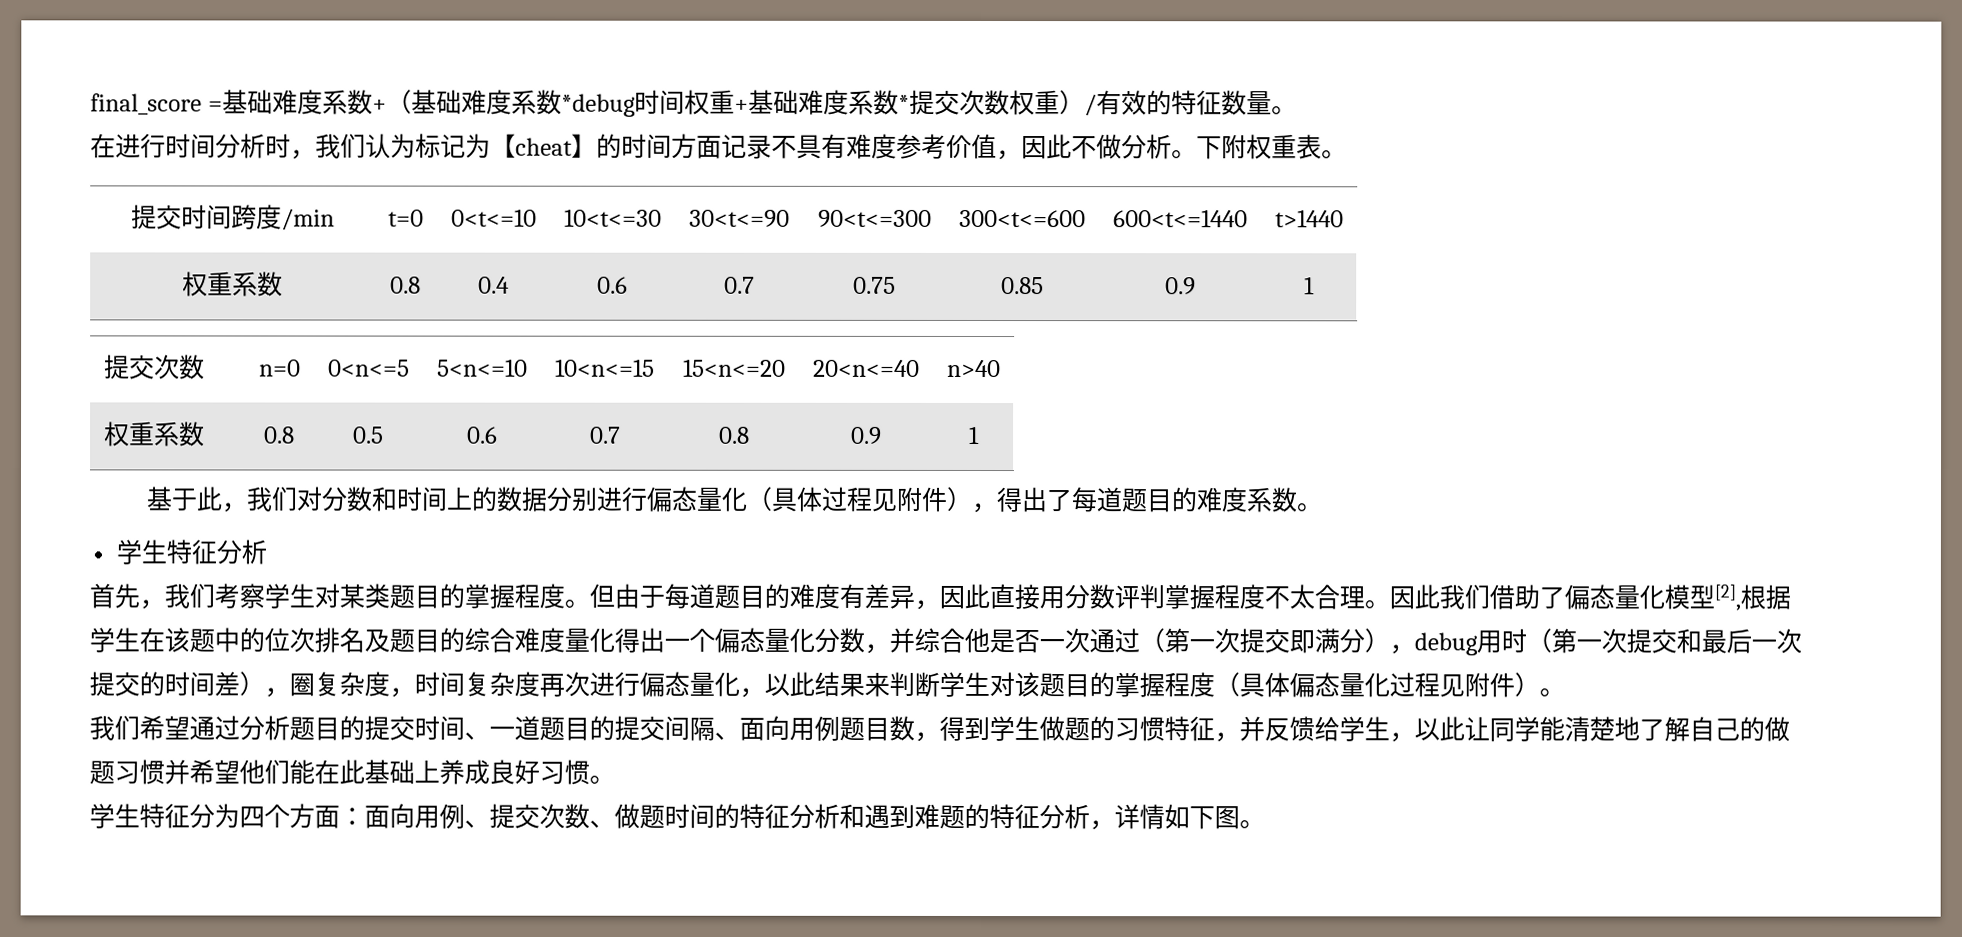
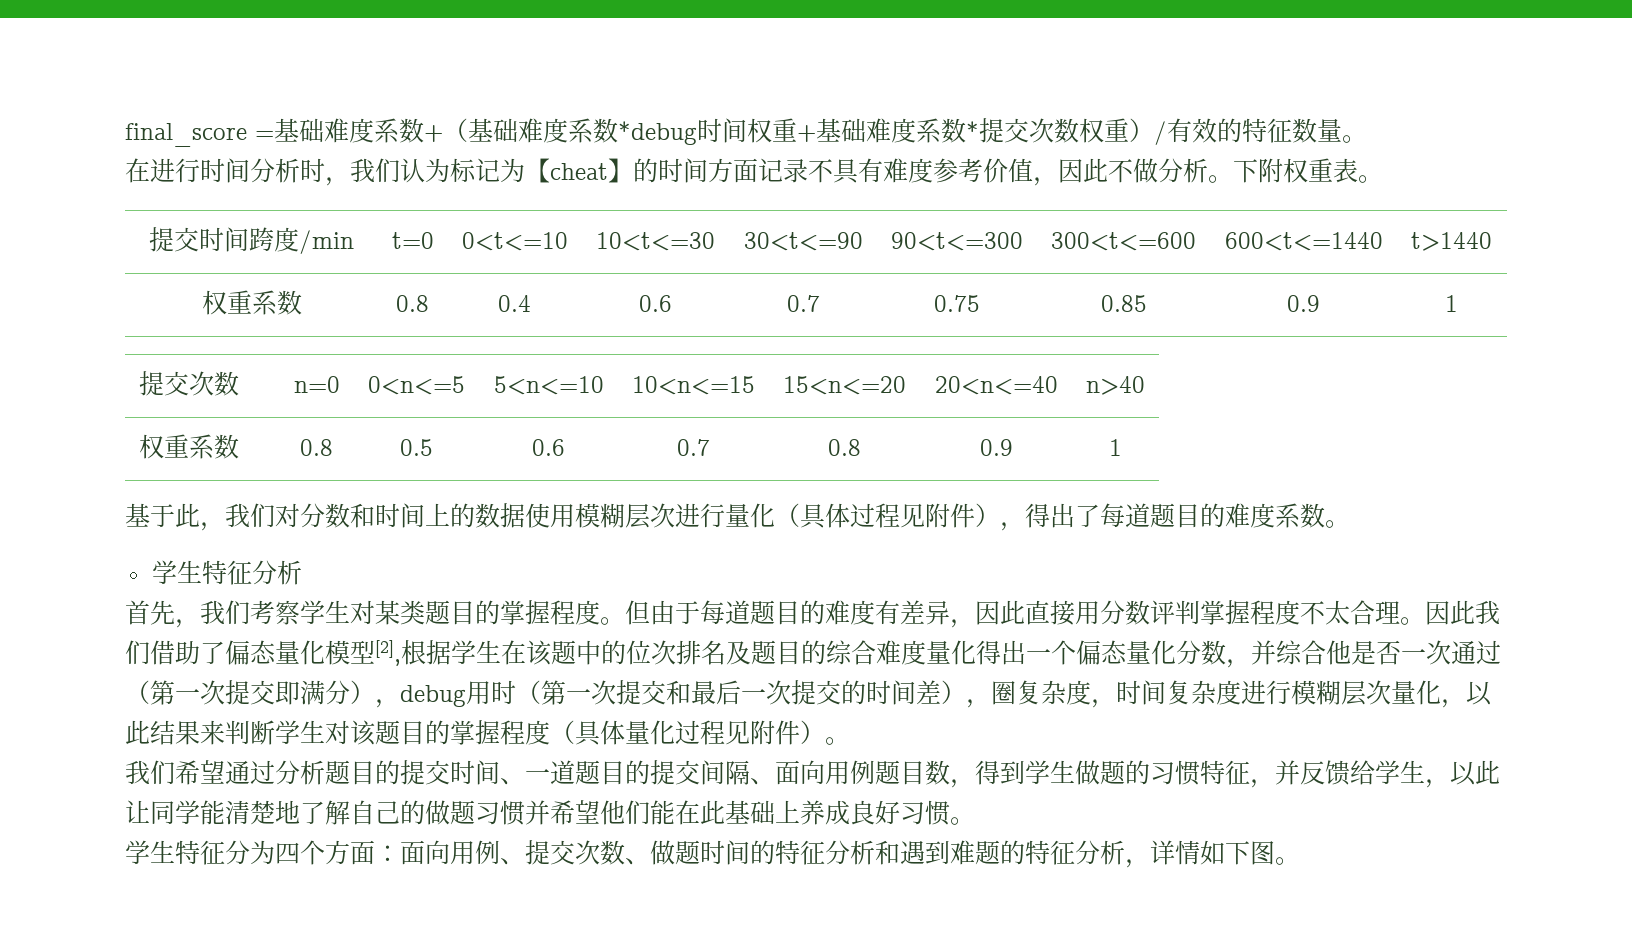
[545,486,697,512] 分别进行偏态 -> [525,503,725,529] 使用模糊层次进行
[539,671,690,697] 再次进行偏态 -> [1241,680,1391,706] 进行模糊层次
[1289,672,1340,698] 偏态 -> (625, 732) none

